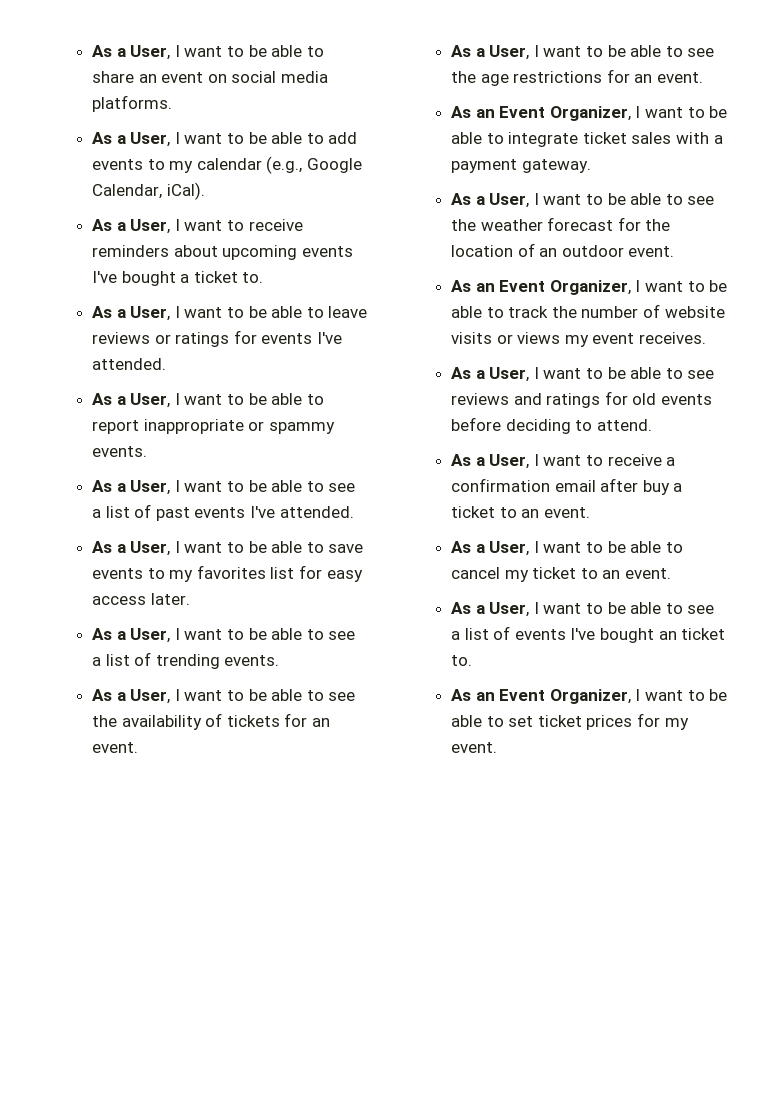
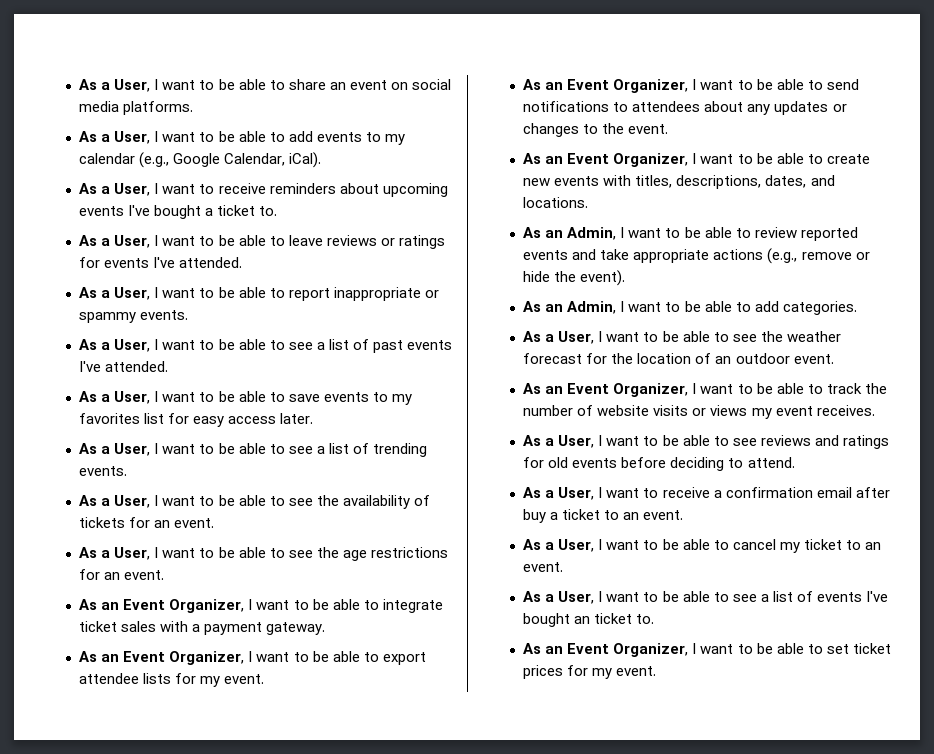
(591, 166) none -> [79,651,426,665] [79,673,265,687] [523,79,859,93] [523,101,847,115] [523,123,669,137] [523,153,870,167] [523,175,835,189] [523,197,589,208] [523,227,858,241] [523,248,870,264] [523,270,626,286] [523,301,857,315] // As an Event Organizer, I want to be able to export attendee lists for my event. // As an Event Organizer, I want to be able to send notifications to attendees about any updates or changes to the event. // As an Event Organizer, I want to be able to create new events with titles, descriptions, dates, and locations. // As an Admin, I want to be able to review reported events and take appropriate actions (e.g., remove or hide the event). // As an Admin, I want to be able to add categories.

